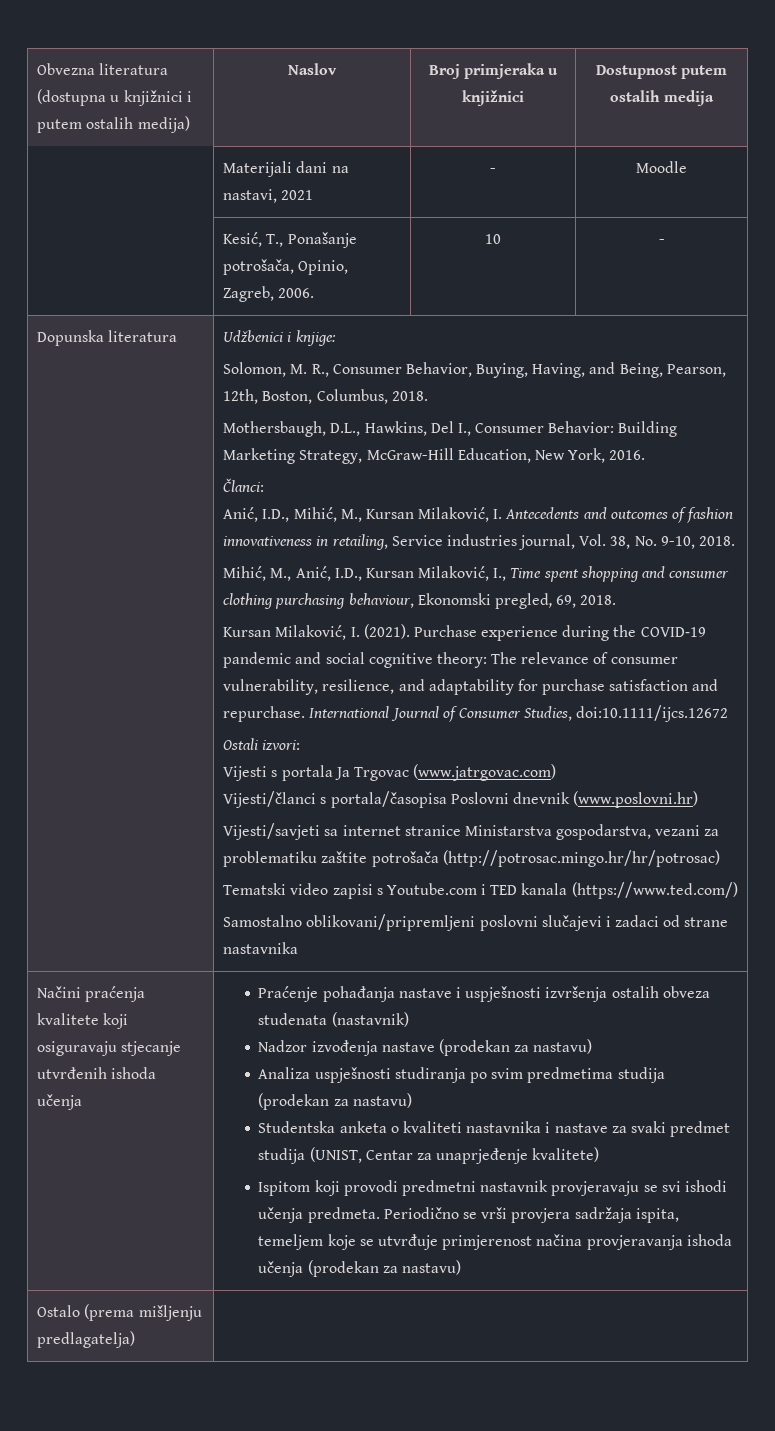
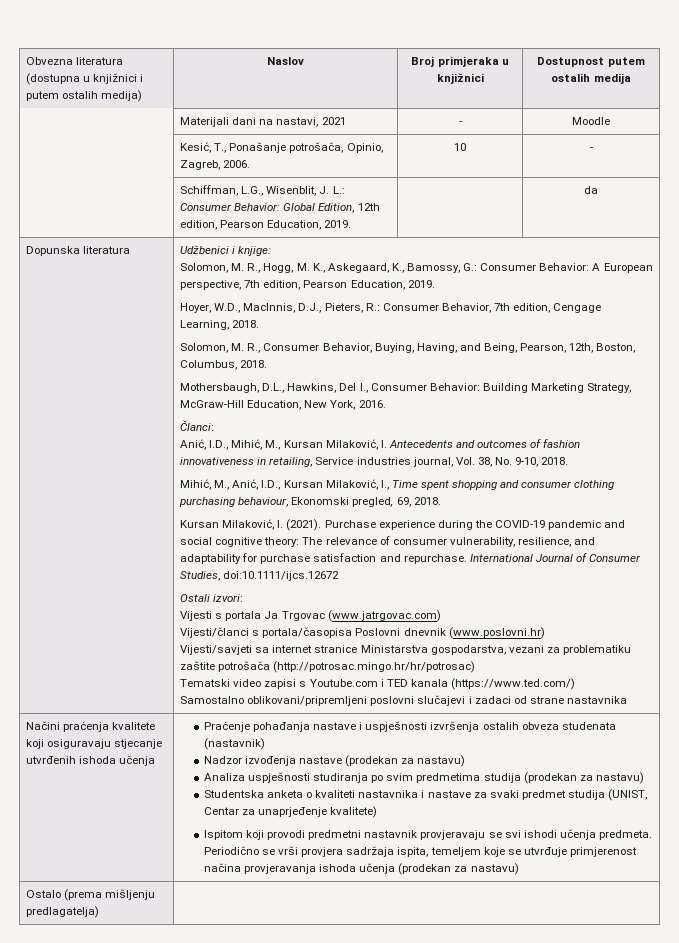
(665, 241) none -> [180,185,345,196] [180,203,380,213] [180,220,352,230] [584,186,598,194] // | Schiffman, L.G., Wisenblit, J. L.: Consumer Behavior: Global Edition, 12th edition, Pearson Education, 2019. | | da
(336, 338) none -> [180,263,653,273] [180,280,435,290] [180,303,602,313] [180,320,260,330] // Solomon, M. R., Hogg, M. K., Askegaard, K., Bamossy, G.: Consumer Behavior: A European perspective, 7th edition, Pearson Education, 2019. // Hoyer, W.D., MacInnis, D.J., Pieters, R.: Consumer Behavior, 7th edition, Cengage Learning, 2018.

